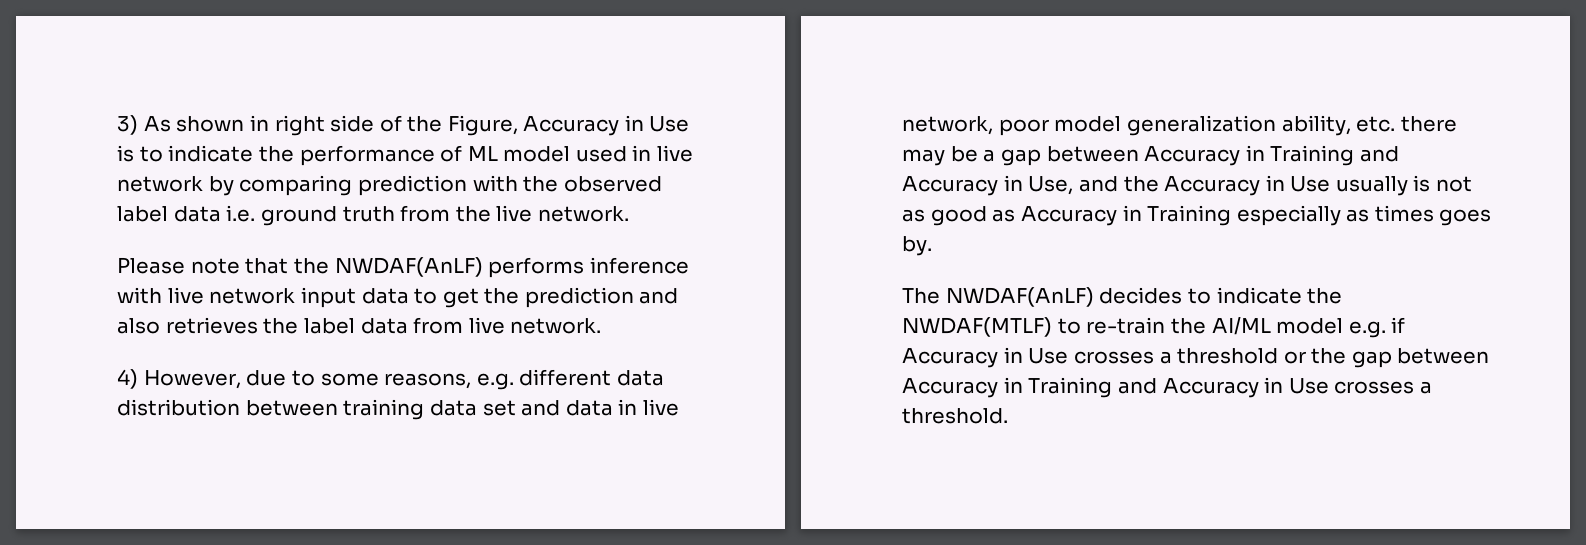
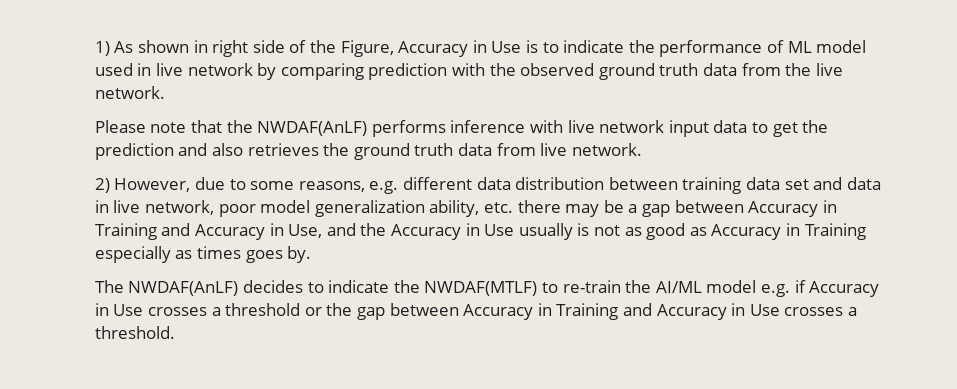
[117,115,139,135] 3) -> [94,41,110,56] 1)
[117,205,395,226] label data i.e. ground truth -> [598,63,737,80] ground truth data
[304,318,356,334] label -> [353,143,454,160] ground truth
[117,369,139,389] 4) -> [94,178,110,193] 2)

